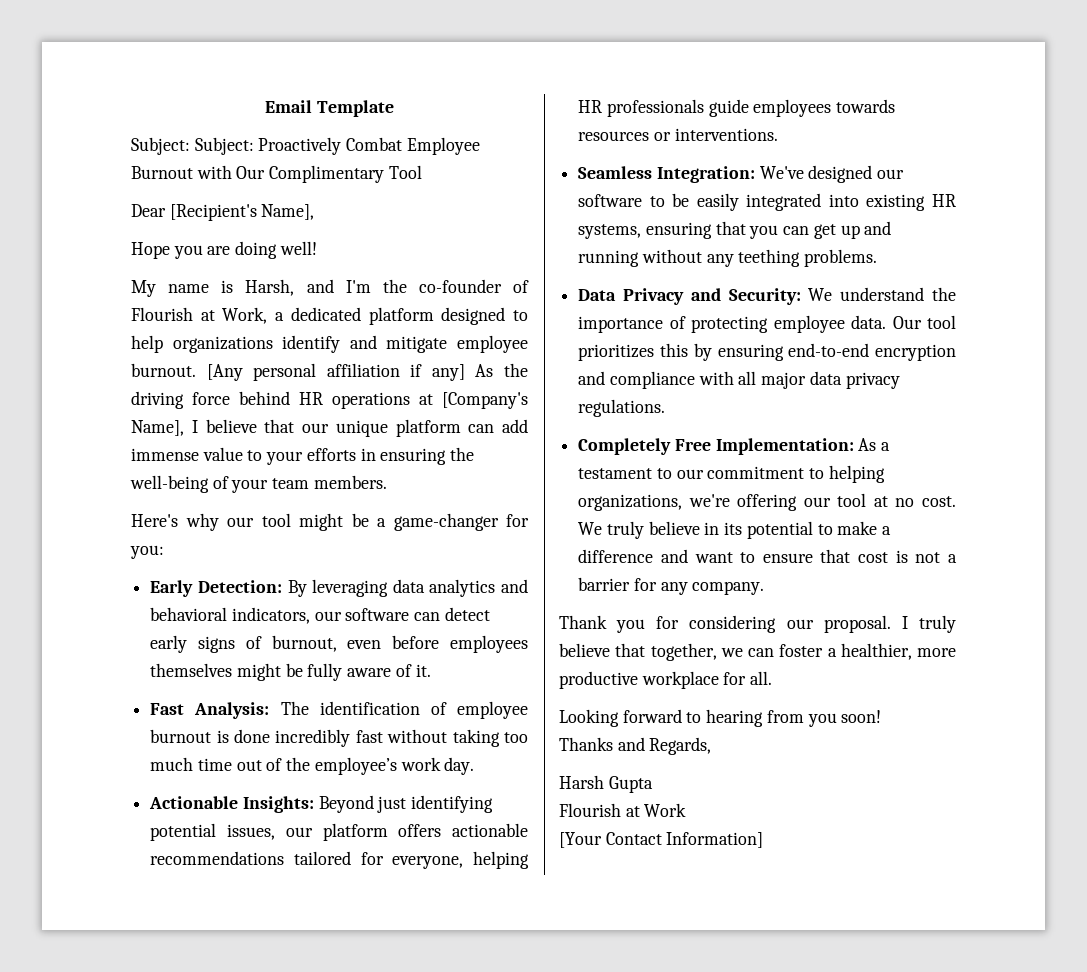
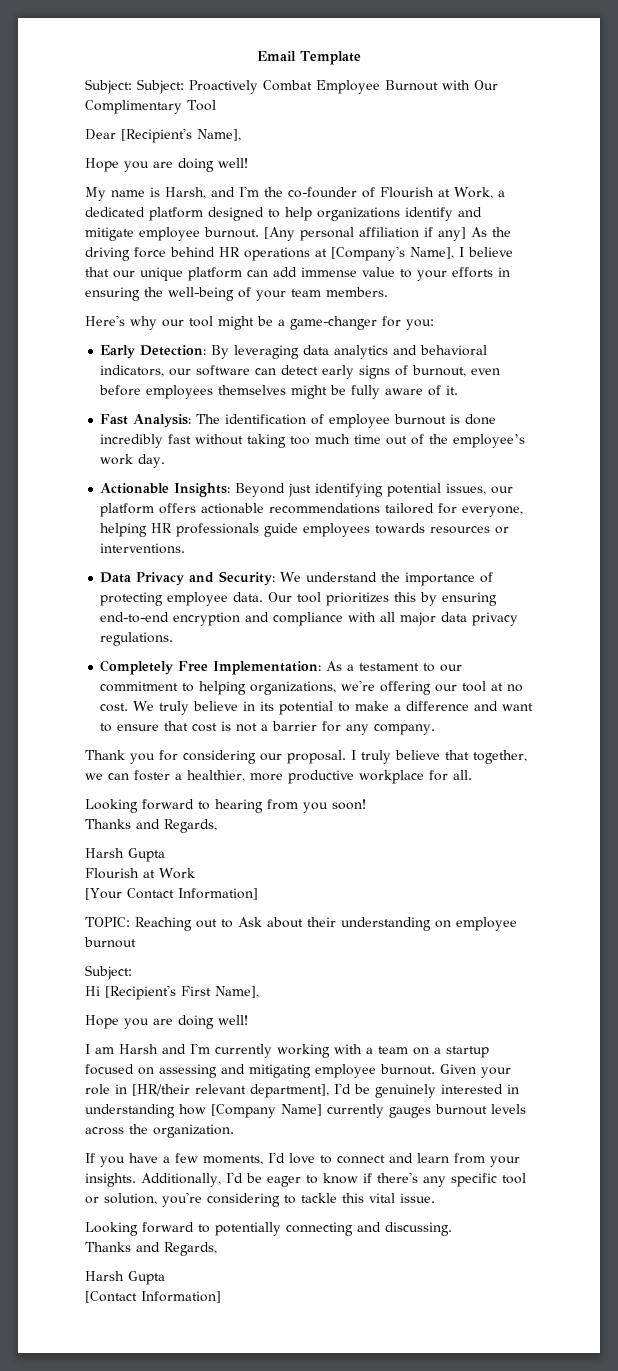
[578,165,905,183] [578,193,956,211] [578,221,892,239] [578,249,878,267] // Seamless Integration: We've designed our software to be easily integrated into existing HR systems, ensuring that you can get up and running without any teething problems. -> (186, 548) none
(764, 840) none -> [85,917,517,931] [84,937,136,948] [85,965,132,980] [85,985,259,1000] [85,1015,248,1029] [85,1043,489,1058] [85,1064,511,1078] [85,1083,519,1098] [85,1104,526,1118] [85,1124,234,1138] [85,1152,520,1167] [85,1172,526,1187] [85,1192,435,1207] [85,1222,452,1236] [85,1242,217,1256] [85,1271,165,1285] [85,1291,221,1303] // TOPIC: Reaching out to Ask about their understanding on employee burnout // Subject: // Hi [Recipient's First Name], // Hope you are doing well! // I am Harsh and I'm currently working with a team on a startup focused on assessing and mitigating employee burnout. Given your role in [HR/their relevant department], I'd be genuinely interested in understanding how [Company Name] currently gauges burnout levels across the organization. // If you have a few moments, I'd love to connect and learn from your insights. Additionally, I'd be eager to know if there's any specific tool or solution, you're considering to tackle this vital issue. // Looking forward to potentially connecting and discussing. // Thanks and Regards, // Harsh Gupta // [Contact Information]

